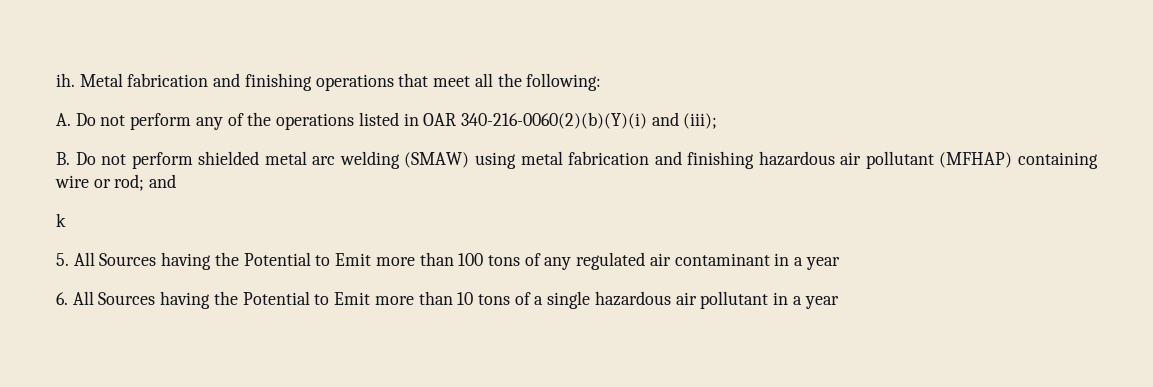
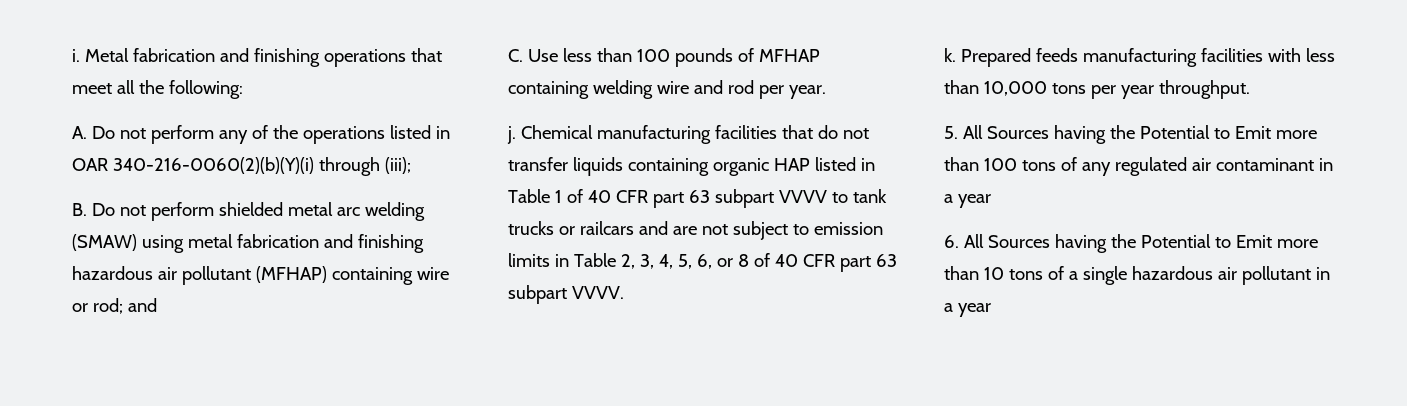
[56,73,75,87] ih. -> [72,49,80,62] i.
[651,112,679,126] and -> [318,157,380,176] through
[56,213,66,227] k -> [508,48,820,67] [508,80,826,99] [507,125,869,144] [508,157,875,176] [508,189,887,208] [508,221,883,240] [508,253,897,272] [508,285,624,304] [944,48,1335,67] [944,80,1250,99] C. Use less than 100 pounds of MFHAP containing welding wire and rod per year. // j. Chemical manufacturing facilities that do not transfer liquids containing organic HAP listed in Table 1 of 40 CFR part 63 subpart VVVV to tank trucks or railcars and are not subject to emission limits in Table 2, 3, 4, 5, 6, or 8 of 40 CFR part 63 subpart VVVV. // k. Prepared feeds manufacturing facilities with less than 10,000 tons per year throughput.

